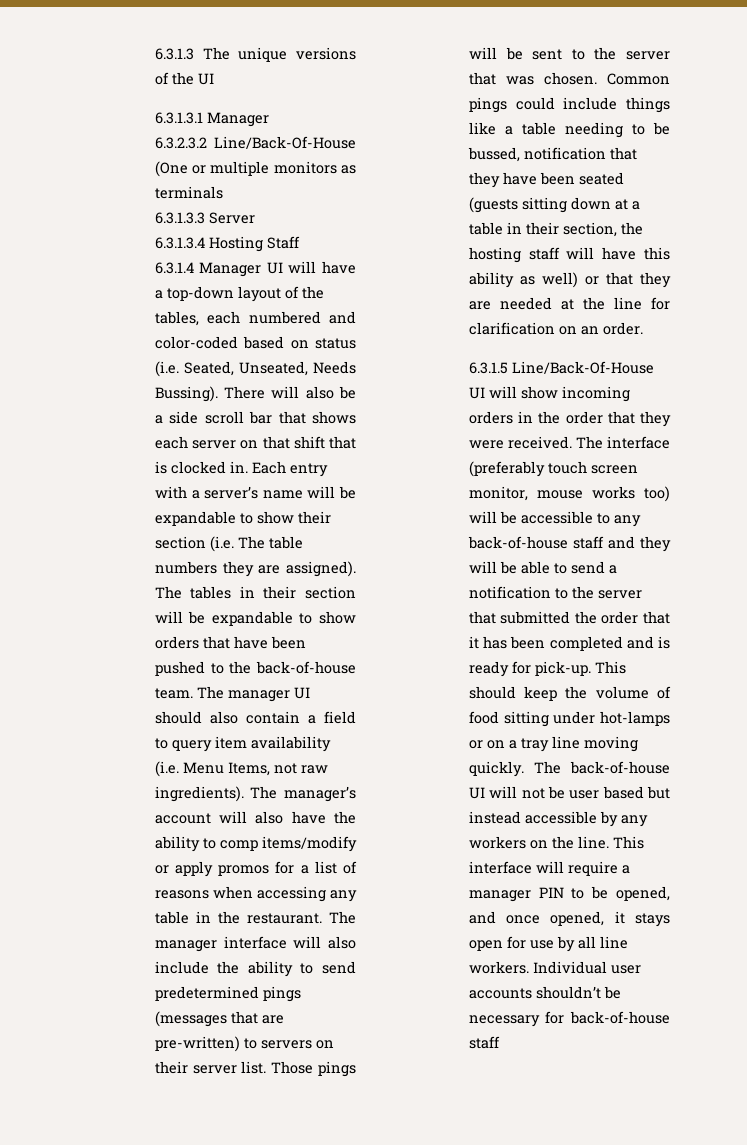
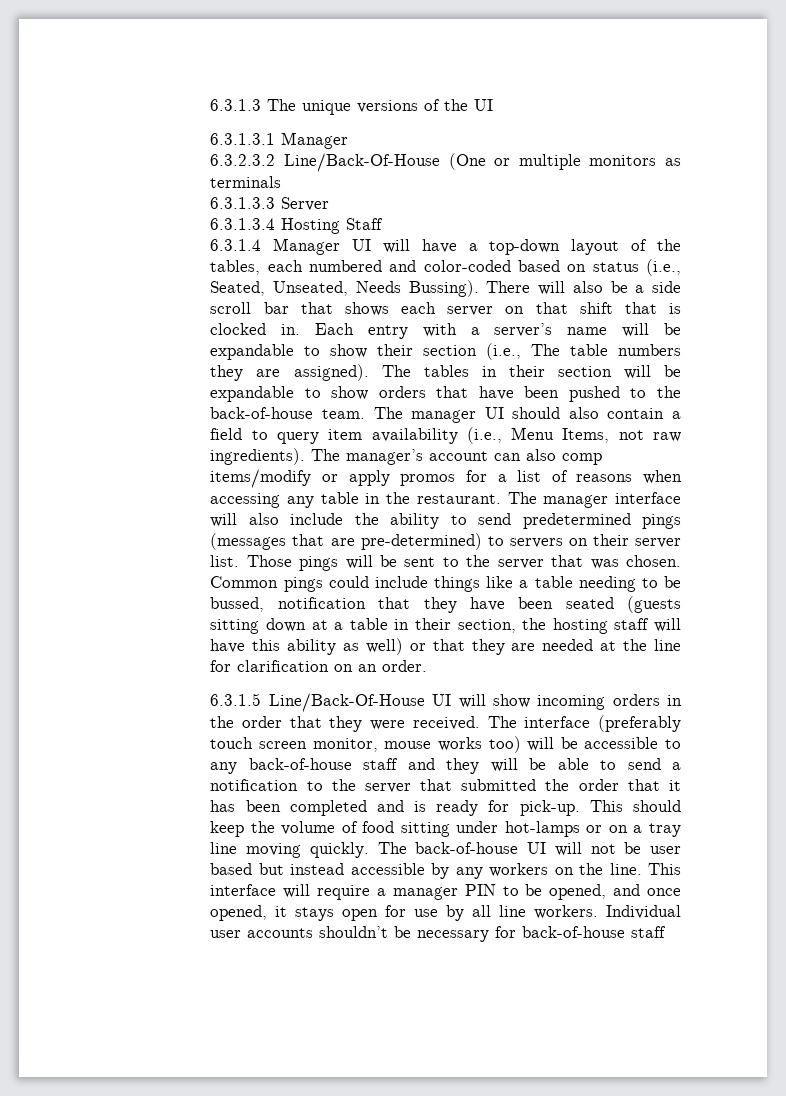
[154,361,179,377] (i.e. -> [645,259,681,276] (i.e.,
[209,536,234,552] (i.e. -> [486,343,522,360] (i.e.,
[154,761,179,777] (i.e. -> [466,427,502,444] (i.e.,
[219,811,356,824] [154,836,216,852] will also have the ability to -> [494,449,557,461] can also
[154,1036,240,1052] pre-written) -> [360,533,482,550] pre-determined)

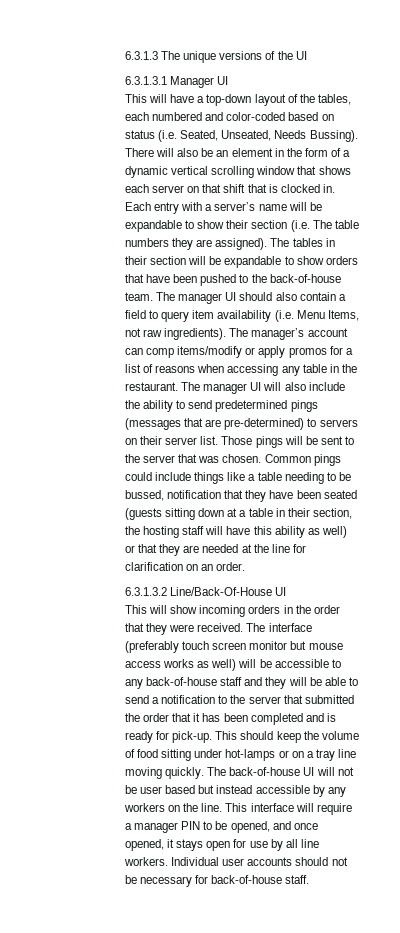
[210,153,681,172] [210,176,282,188] [210,197,330,211] [210,218,384,234] [210,238,372,255] // 6.3.2.3.2 Line/Back-Of-House (One or multiple monitors as terminals // 6.3.1.3.3 Server // 6.3.1.3.4 Hosting Staff // 6.3.1.4 Manager UI -> [217,76,229,85] [125,94,148,103] UI // This
[645,259,681,276] (i.e., -> [158,130,178,142] (i.e.
[635,281,681,293] [210,302,289,314] a side scroll bar -> [216,148,351,157] [125,166,296,178] an element in the form of a dynamic vertical scrolling window
[486,343,522,360] (i.e., -> [290,220,310,232] (i.e.
[466,427,502,444] (i.e., -> [274,310,294,322] (i.e.
[526,449,557,461] also -> (144, 351) none
[614,492,681,504] interface -> [250,382,262,391] UI
[210,693,262,706] 6.3.1.5 -> [125,587,168,596] 6.3.1.3.2
(452, 700) none -> [125,605,148,614] // This
[312,736,521,753] monitor, mouse works too) -> [249,641,343,650] [125,659,237,671] monitor but mouse access works as well)
[319,926,389,938] shouldn’t -> [295,857,348,866] should not
[631,926,667,938] staff -> [285,875,310,884] staff.

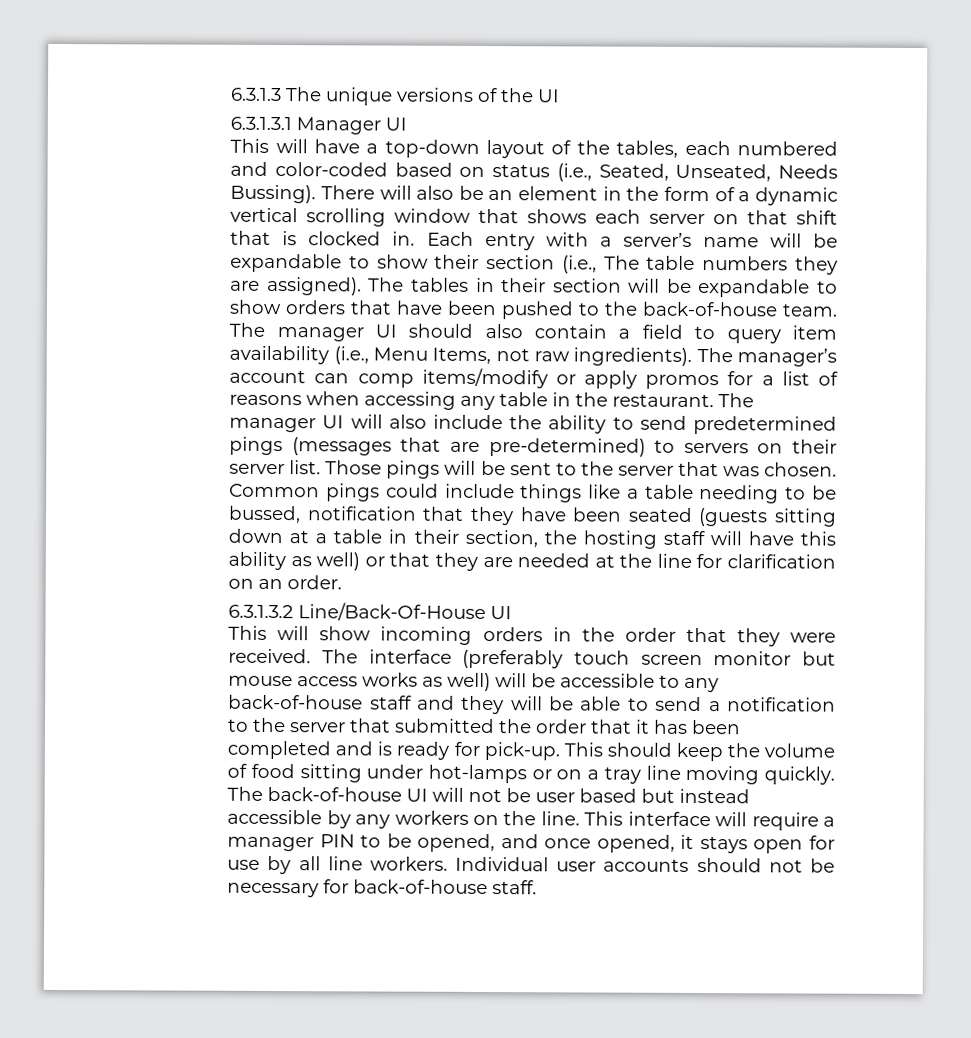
[158,130,178,142] (i.e. -> [556,163,592,182] (i.e.,
[290,220,310,232] (i.e. -> [561,255,597,274] (i.e.,
[274,310,294,322] (i.e. -> [333,346,369,365] (i.e.,

